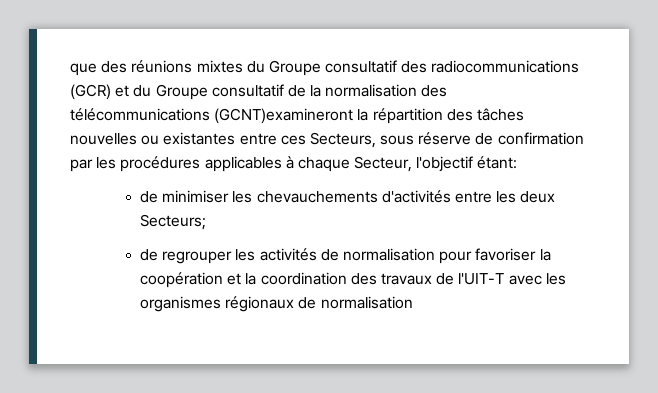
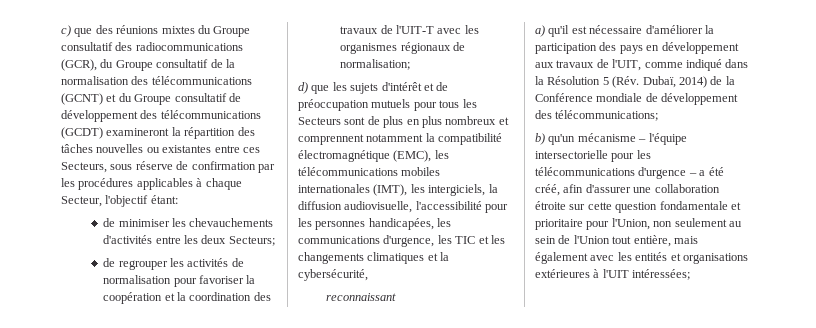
(70, 69) none -> [61,25,71,37] c)
[70,84,130,100] (GCR) et -> [61,59,97,71] (GCR),
[214,108,354,124] (GCNT)examineront -> [61,93,241,105] [61,110,261,122] [61,127,170,139] (GCNT) et du Groupe consultatif de développement des télécommunications (GCDT) examineront
[320,296,413,309] normalisation -> [340,59,411,70] [298,82,449,94] [298,99,477,111] [298,116,509,128] [298,133,503,145] [298,150,449,162] [298,167,441,176] [298,184,498,196] [298,201,509,213] [298,218,452,230] [298,235,505,247] [298,252,450,264] [298,269,368,281] [326,293,397,301] [535,25,714,37] [535,42,739,54] [535,59,749,71] [535,76,735,88] [535,93,739,105] [535,110,659,121] [535,133,687,145] [535,150,651,162] [535,167,724,179] [535,184,720,196] [535,201,741,213] [535,218,742,230] [535,235,698,247] [535,252,748,264] [535,269,691,280] normalisation; // d) que les sujets d'intérêt et de préoccupation mutuels pour tous les Secteurs sont de plus en plus nombreux et comprennent notamment la compatibilité électromagnétique (EMC), les télécommunications mobiles internationales (IMT), les intergiciels, la diffusion audiovisuelle, l'accessibilité pour les personnes handicapées, les communications d'urgence, les TIC et les changements climatiques et la cybersécurité, // reconnaissant // a) qu'il est nécessaire d'améliorer la participation des pays en développement aux travaux de l'UIT, comme indiqué dans la Résolution 5 (Rév. Dubaï, 2014) de la Conférence mondiale de développement des télécommunications; // b) qu'un mécanisme – l'équipe intersectorielle pour les télécommunications d'urgence – a été créé, afin d'assurer une collaboration étroite sur cette question fondamentale et prioritaire pour l'Union, non seulement au sein de l'Union tout entière, mais également avec les entités et organisations extérieures à l'UIT intéressées;

